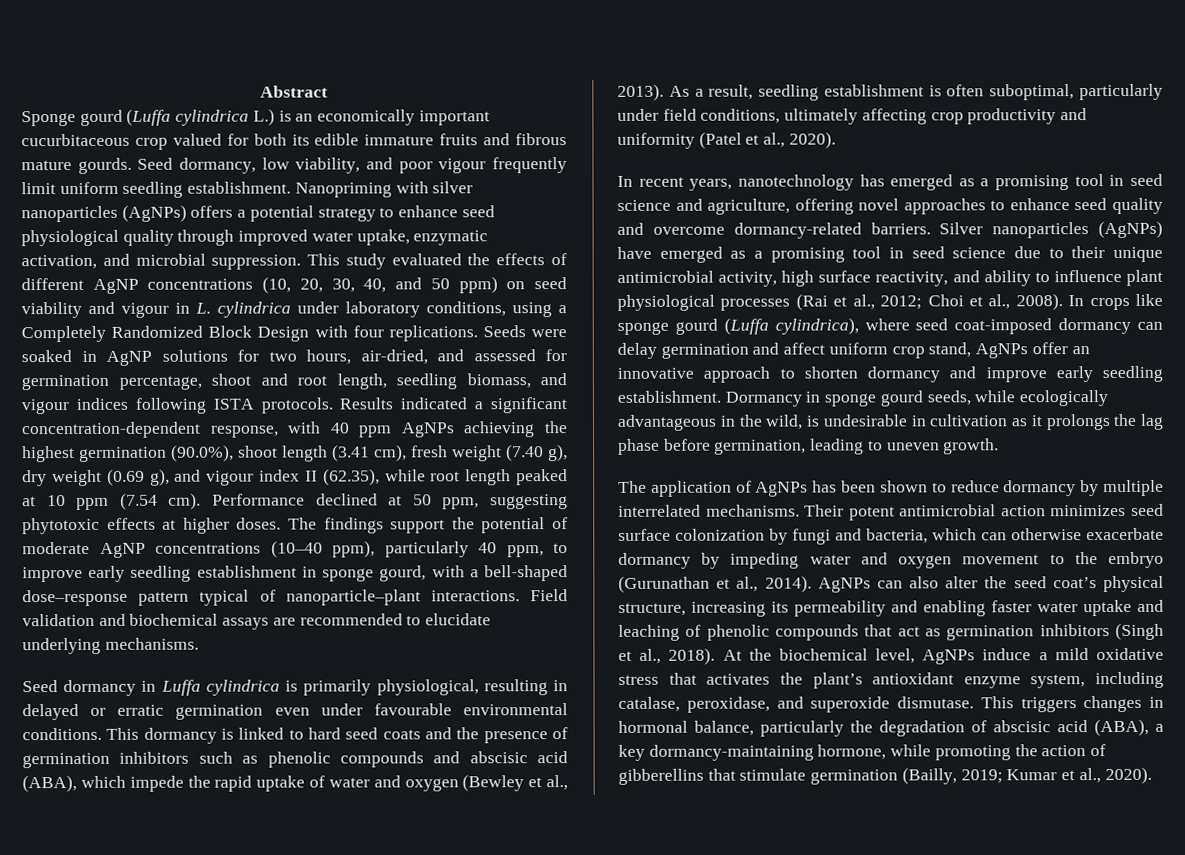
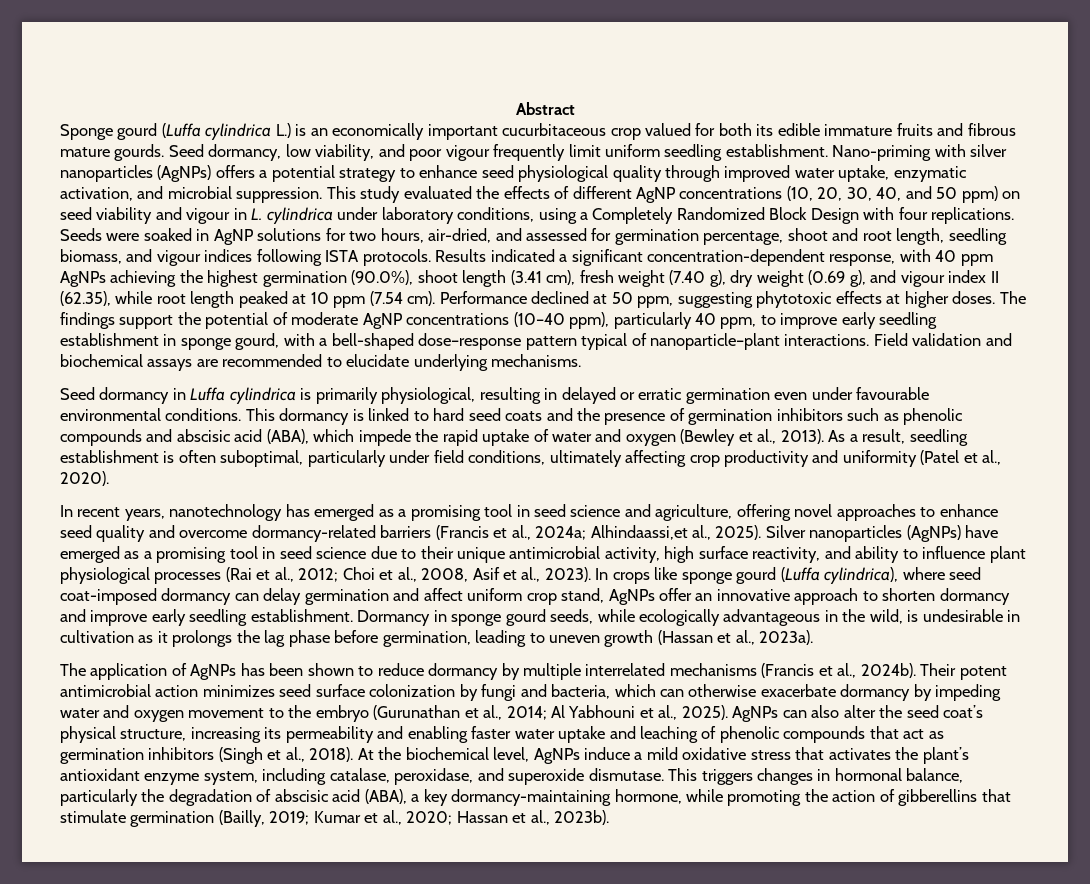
[294,182,392,198] Nanopriming -> [832,145,932,161] Nano-priming
[870,222,931,235] barriers. -> [380,525,762,540] barriers (Francis et al., 2024a; Alhindaassi,et al., 2025).
[1015,293,1063,311] 2008). -> [421,567,591,582] 2008, Asif et al., 2023).
[943,438,1000,455] growth. -> [604,630,814,647] growth (Hassan et al., 2023a).
[705,504,800,517] mechanisms. -> [669,663,916,678] mechanisms (Francis et al., 2024b).
[764,575,812,593] 2014). -> [506,705,728,720] 2014; Al Yabhouni et al., 2025).
[1104,766,1152,785] 2020). -> [406,810,610,825] 2020; Hassan et al., 2023b).

